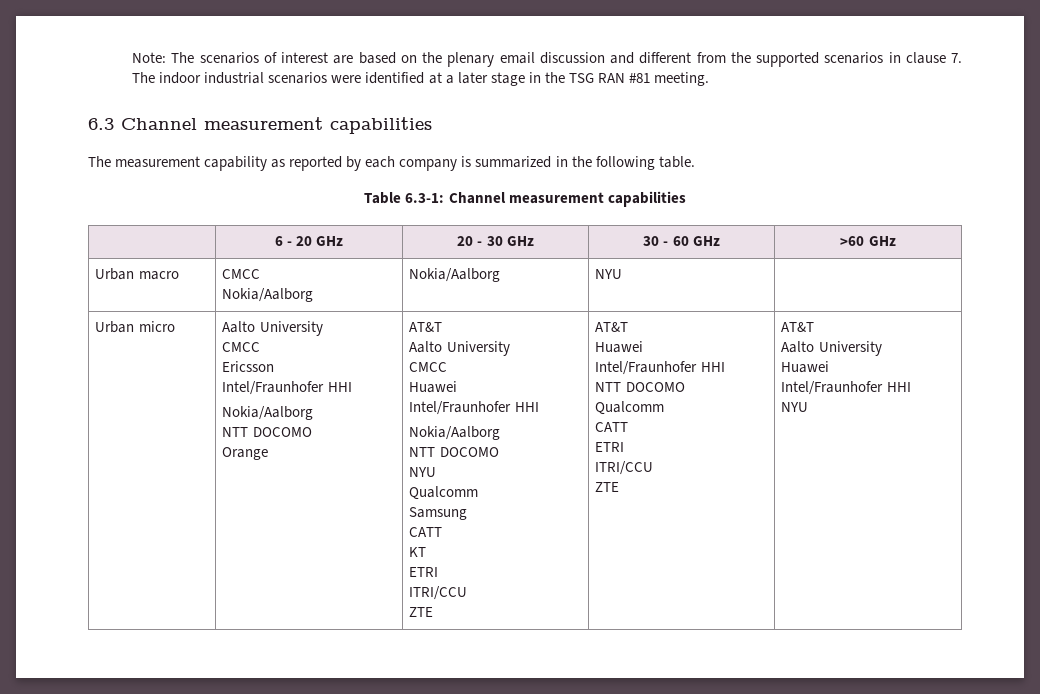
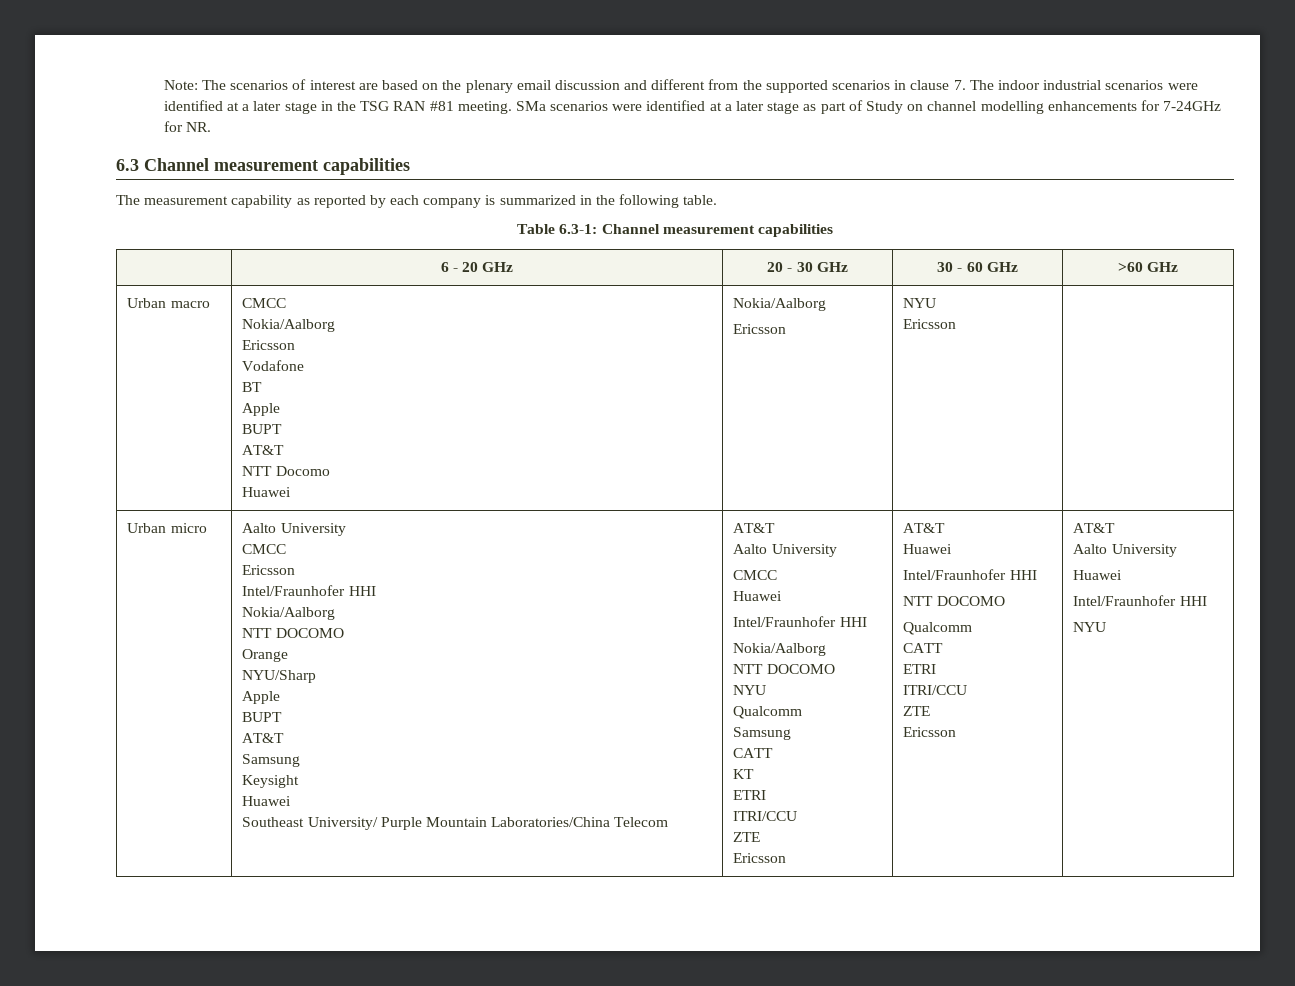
(709, 79) none -> [515,100,1222,114] [163,121,212,132] SMa scenarios were identified at a later stage as part of Study on channel modelling enhancements for 7-24GHz for NR.
[409,268,501,282] [595,269,623,279] | Nokia/Aalborg | NYU -> [242,340,296,350] [242,360,305,371] [242,382,263,392] [242,403,281,416] [242,424,283,434] [242,445,285,455] [242,466,330,476] [242,487,292,497] [733,298,827,311] [733,324,787,334] [903,298,937,308] [903,319,957,329] // Ericsson // Vodafone // BT // Apple // BUPT // AT&T // NTT Docomo // Huawei | Nokia/Aalborg // Ericsson | NYU // Ericsson
(269, 453) none -> [242,670,317,683] [242,691,281,704] [242,712,283,722] [242,733,285,743] [242,754,301,767] [242,775,300,788] [242,796,292,806] [242,817,669,830] // NYU/Sharp // Apple // BUPT // AT&T // Samsung // Keysight // Huawei // Southeast University/ Purple Mountain Laboratories/China Telecom
(434, 612) none -> [733,853,787,863] // Ericsson
(620, 487) none -> [903,727,957,737] // Ericsson

